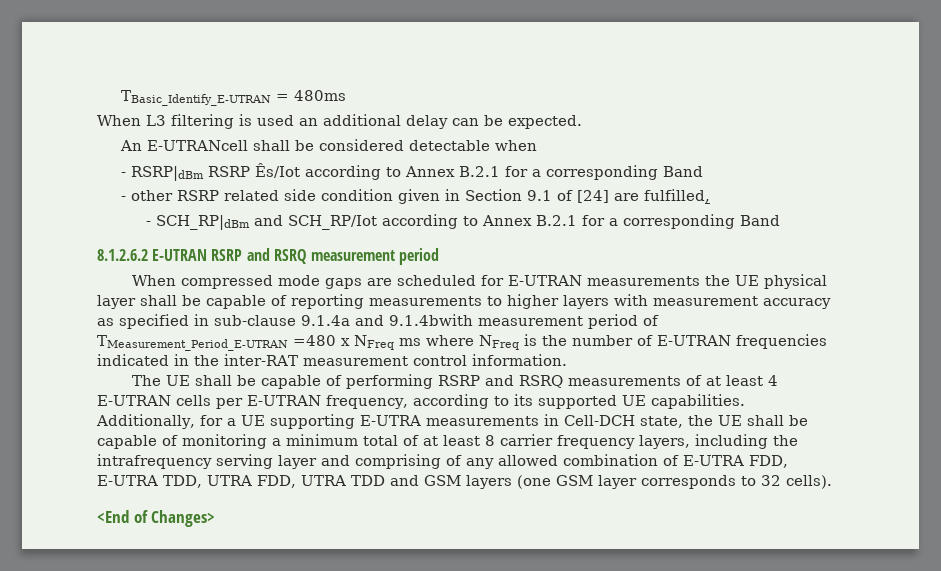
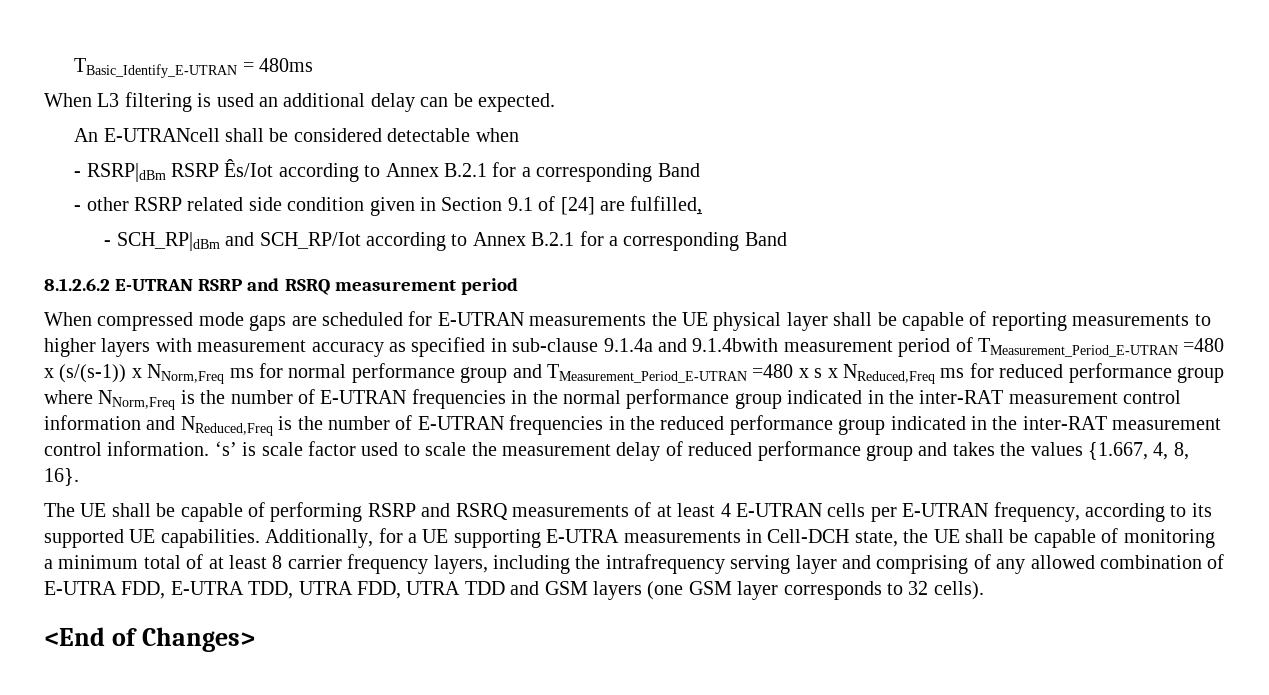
[354,334,827,350] NFreq ms where NFreq is the number of E-UTRAN frequencies -> [59,363,1224,384] [44,389,1182,410] [44,415,886,436] (s/(s-1)) x NNorm,Freq ms for normal performance group and TMeasurement_Period_E-UTRAN =480 x s x NReduced,Freq ms for reduced performance group where NNorm,Freq is the number of E-UTRAN frequencies in the normal performance group indicated in the inter-RAT measurement control information and NReduced,Freq is the number of E-UTRAN frequencies in the reduced performance group
(567, 360) none -> [214,441,1189,461] [44,468,79,486] ‘s’ is scale factor used to scale the measurement delay of reduced performance group and takes the values {1.667, 4, 8, 16}.

